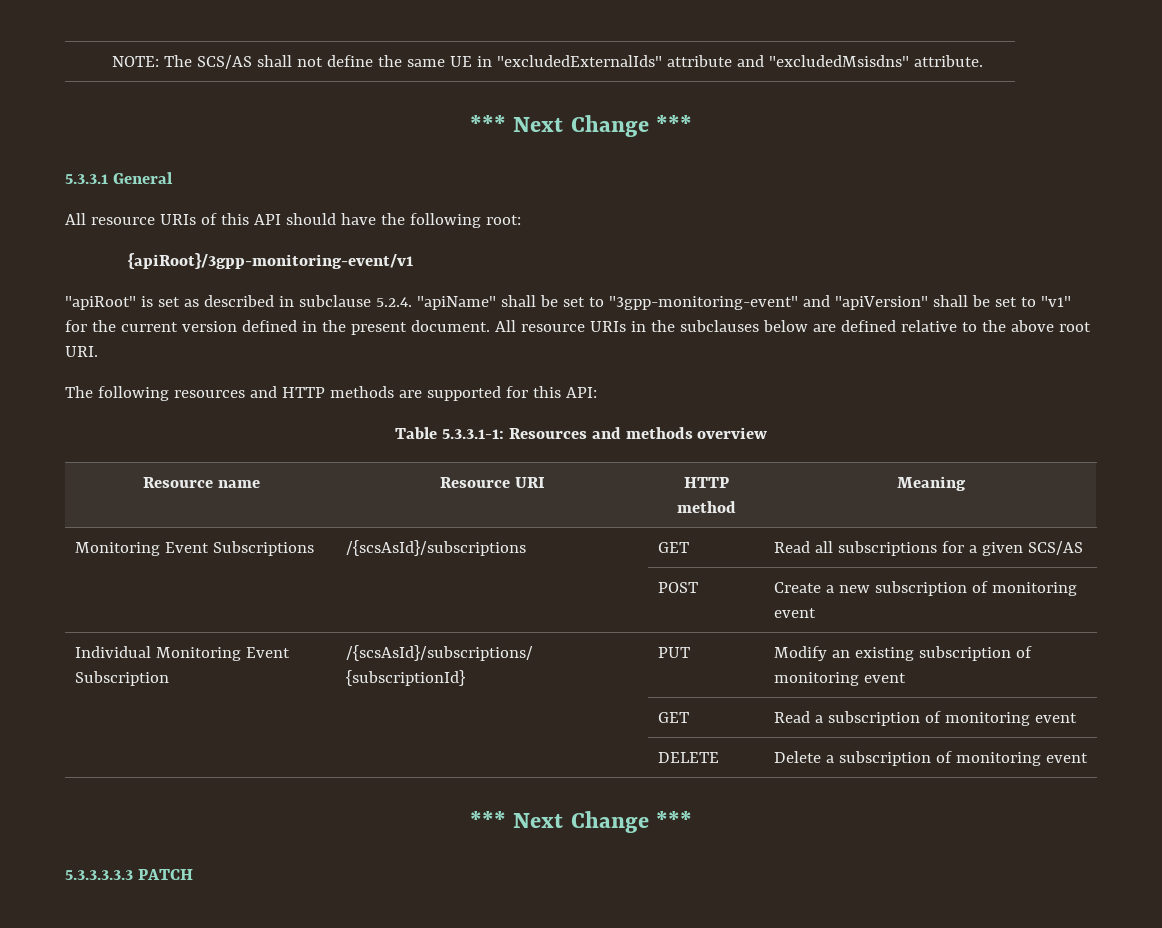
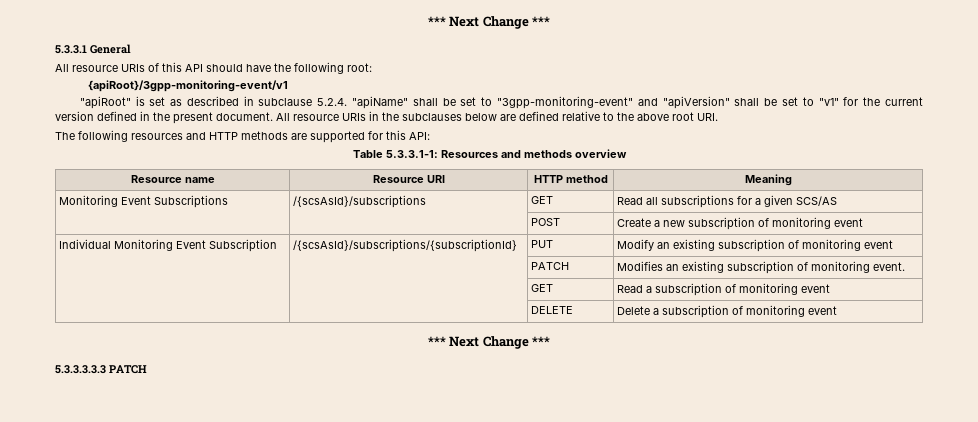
[112,55,984,69] NOTE: The SCS/AS shall not define the same UE in "excludedExternalIds" attribute and "excludedMsisdns" attribute. // -> (427, 21) none
(906, 678) none -> [531,262,570,270] [617,261,906,274] // | | PATCH | Modifies an existing subscription of monitoring event.

